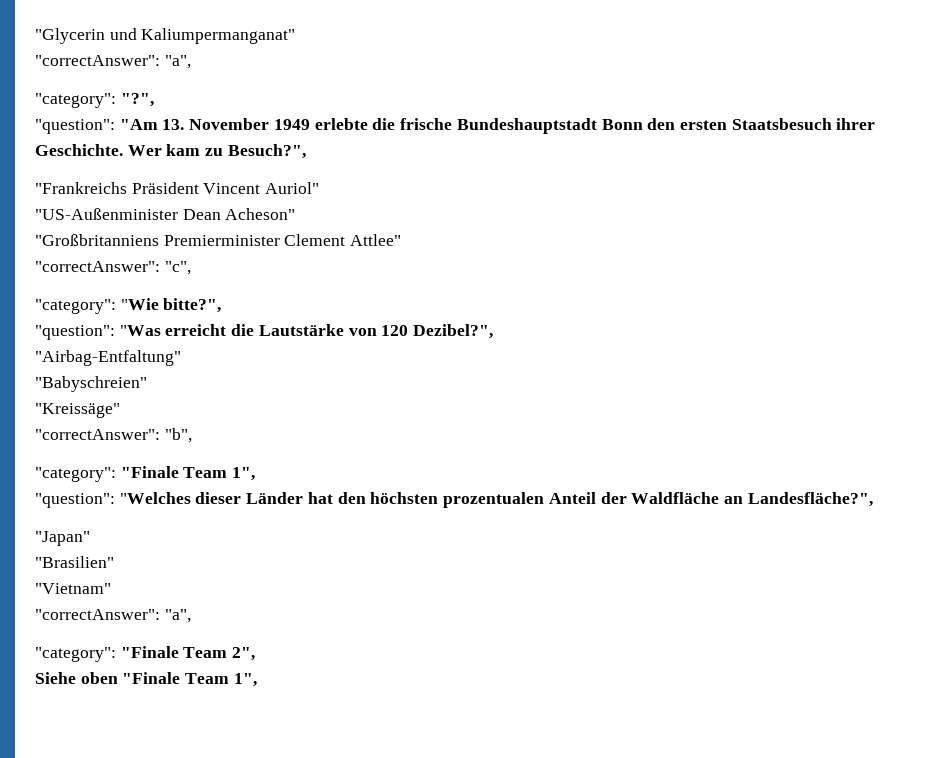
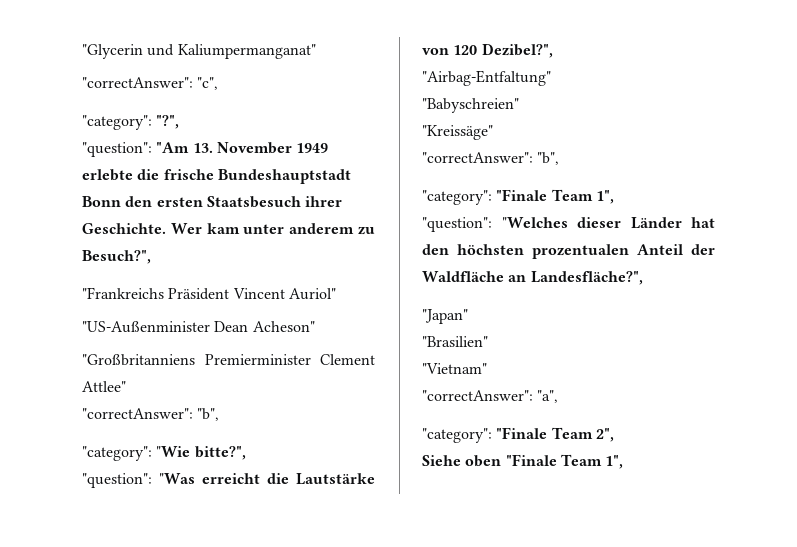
[164,55,191,69] "a", -> [197,77,219,90] "c",
(201, 150) none -> [243,223,355,234] unter anderem
[164,261,191,275] "c", -> [197,408,220,421] "b",

